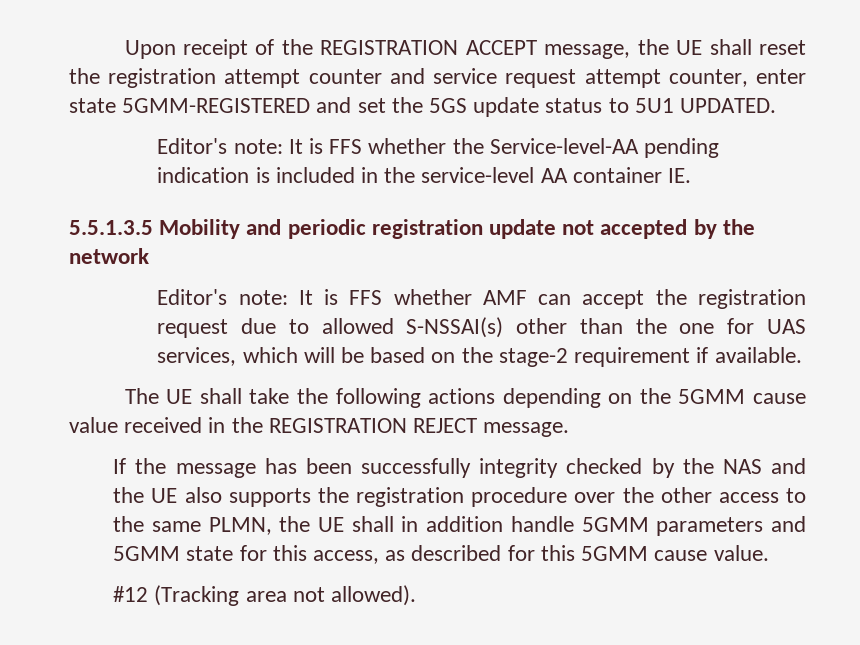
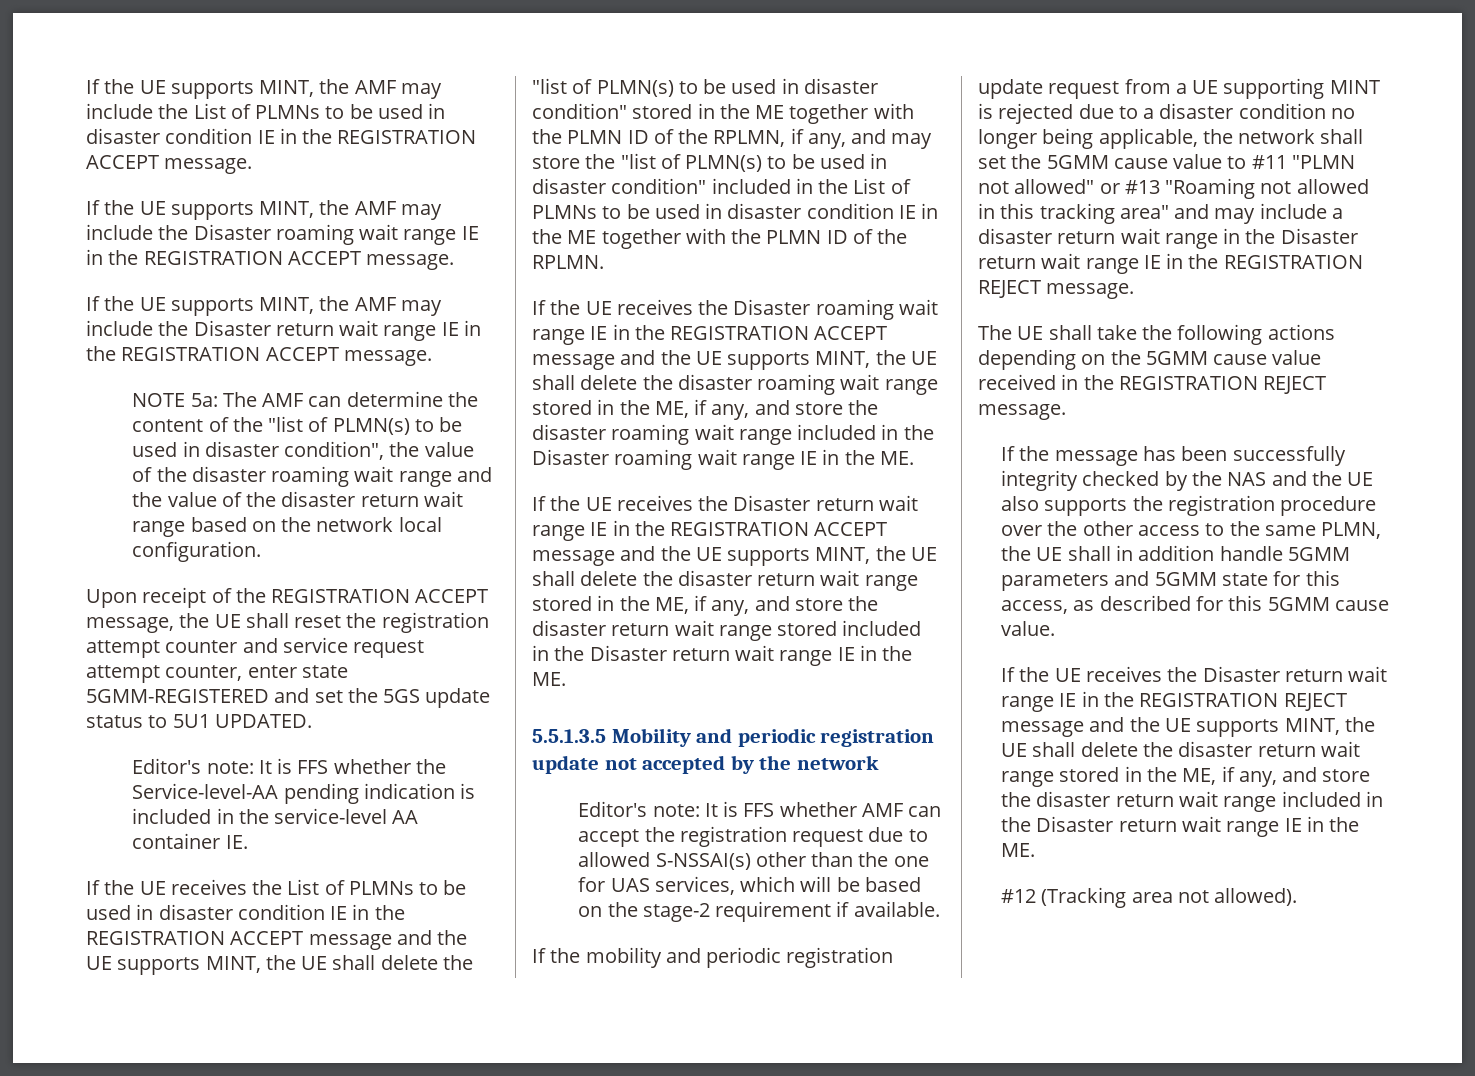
(124, 49) none -> [86,79,442,99] [86,103,446,119] [86,128,477,144] [86,155,253,174] [86,200,442,220] [86,224,479,245] [86,249,455,270] [86,296,442,316] [86,320,481,341] [86,346,432,366] [132,391,479,407] [132,416,463,435] [132,441,474,460] [132,466,493,487] [132,491,464,507] [132,517,442,537] [132,541,262,562] If the UE supports MINT, the AMF may include the List of PLMNs to be used in disaster condition IE in the REGISTRATION ACCEPT message. // If the UE supports MINT, the AMF may include the Disaster roaming wait range IE in the REGISTRATION ACCEPT message. // If the UE supports MINT, the AMF may include the Disaster return wait range IE in the REGISTRATION ACCEPT message. // NOTE 5a: The AMF can determine the content of the "list of PLMN(s) to be used in disaster condition", the value of the disaster roaming wait range and the value of the disaster return wait range based on the network local configuration. //
(692, 175) none -> [86,879,467,895] [86,904,405,920] [86,930,468,950] [86,955,473,975] [532,78,878,97] [532,103,914,124] [532,128,933,149] [532,153,888,172] [532,178,911,194] [532,203,939,219] [532,228,908,249] [532,255,604,269] [532,299,938,320] [532,324,888,345] [532,350,937,370] [532,374,938,395] [532,399,879,420] [532,424,934,445] [532,449,914,470] [532,495,918,511] [532,520,888,541] [532,546,937,566] [532,570,918,591] [532,595,879,616] [532,620,922,641] [532,645,913,666] [532,672,566,686] // If the UE receives the List of PLMNs to be used in disaster condition IE in the REGISTRATION ACCEPT message and the UE supports MINT, the UE shall delete the "list of PLMN(s) to be used in disaster condition" stored in the ME together with the PLMN ID of the RPLMN, if any, and may store the "list of PLMN(s) to be used in disaster condition" included in the List of PLMNs to be used in disaster condition IE in the ME together with the PLMN ID of the RPLMN. // If the UE receives the Disaster roaming wait range IE in the REGISTRATION ACCEPT message and the UE supports MINT, the UE shall delete the disaster roaming wait range stored in the ME, if any, and store the disaster roaming wait range included in the Disaster roaming wait range IE in the ME. // If the UE receives the Disaster return wait range IE in the REGISTRATION ACCEPT message and the UE supports MINT, the UE shall delete the disaster return wait range stored in the ME, if any, and store the disaster return wait range stored included in the Disaster return wait range IE in the ME.
(802, 355) none -> [532,947,894,968] [978,78,1380,99] [978,103,1355,124] [978,128,1364,149] [978,154,1355,169] [978,178,1369,199] [978,203,1343,224] [978,228,1358,249] [978,253,1363,274] [978,280,1135,299] // If the mobility and periodic registration update request from a UE supporting MINT is rejected due to a disaster condition no longer being applicable, the network shall set the 5GMM cause value to #11 "PLMN not allowed" or #13 "Roaming not allowed in this tracking area" and may include a disaster return wait range in the Disaster return wait range IE in the REGISTRATION REJECT message.
(769, 553) none -> [1001,666,1388,682] [1001,691,1347,712] [1001,717,1375,737] [1001,741,1360,757] [1001,766,1371,787] [1001,791,1383,812] [1001,816,1360,837] [1001,843,1036,857] // If the UE receives the Disaster return wait range IE in the REGISTRATION REJECT message and the UE supports MINT, the UE shall delete the disaster return wait range stored in the ME, if any, and store the disaster return wait range included in the Disaster return wait range IE in the ME.

